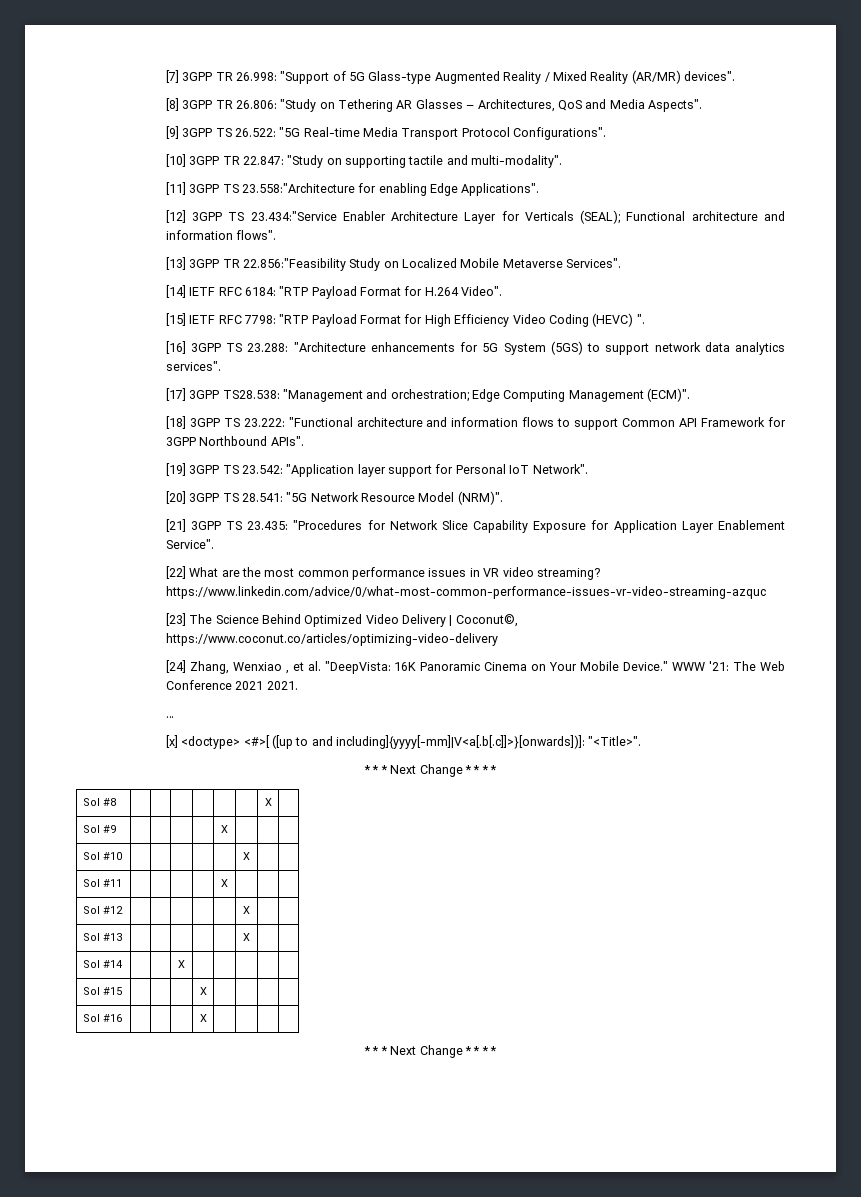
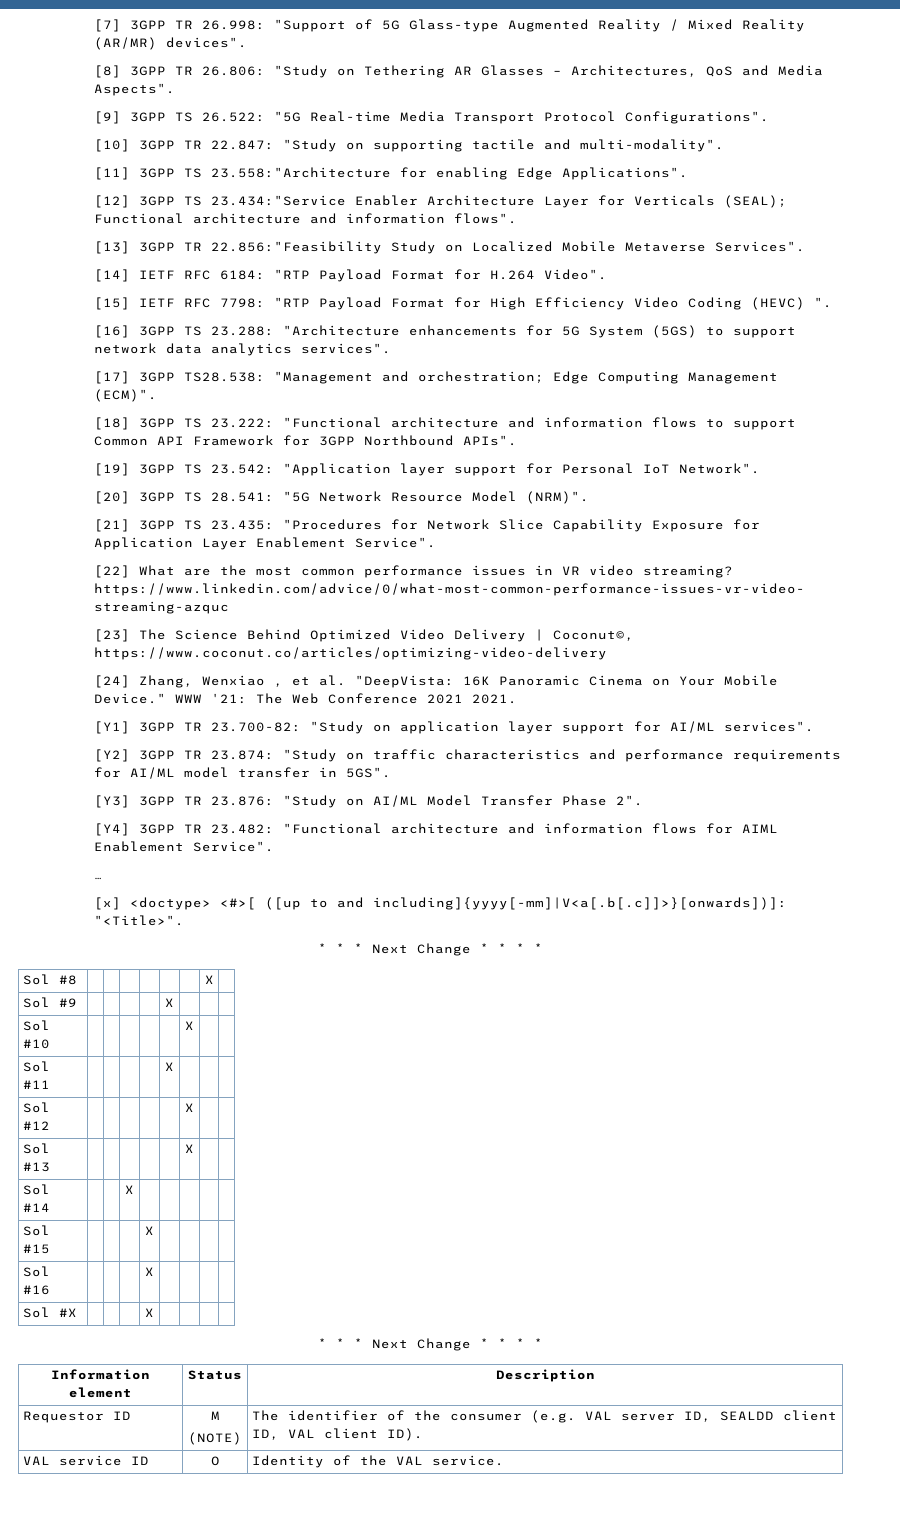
(298, 685) none -> [93,721,814,734] [93,749,841,762] [93,767,391,779] [93,795,643,808] [93,823,778,836] [93,841,274,852] // [Y1] 3GPP TR 23.700-82: "Study on application layer support for AI/ML services". // [Y2] 3GPP TR 23.874: "Study on traffic characteristics and performance requirements for AI/ML model transfer in 5GS". // [Y3] 3GPP TR 23.876: "Study on AI/ML Model Transfer Phase 2". // [Y4] 3GPP TR 23.482: "Functional architecture and information flows for AIML Enablement Service".
[364,1045,497,1058] // * * * Next Change * * * * -> [22,1307,77,1318] [145,1308,154,1317] [318,1338,543,1351] [51,1369,150,1380] [69,1387,132,1398] [188,1370,242,1380] [495,1369,595,1382] [22,1411,131,1423] [210,1411,220,1420] [188,1432,242,1445] [251,1410,837,1423] [251,1428,423,1441] [22,1455,149,1466] [210,1456,220,1466] [251,1455,504,1468] // Sol #X | | | | X | | | | // * * * Next Change * * * * // Information element | Status | Description // Requestor ID | M // (NOTE) | The identifier of the consumer (e.g. VAL server ID, SEALDD client ID, VAL client ID). // VAL service ID | O | Identity of the VAL service.

